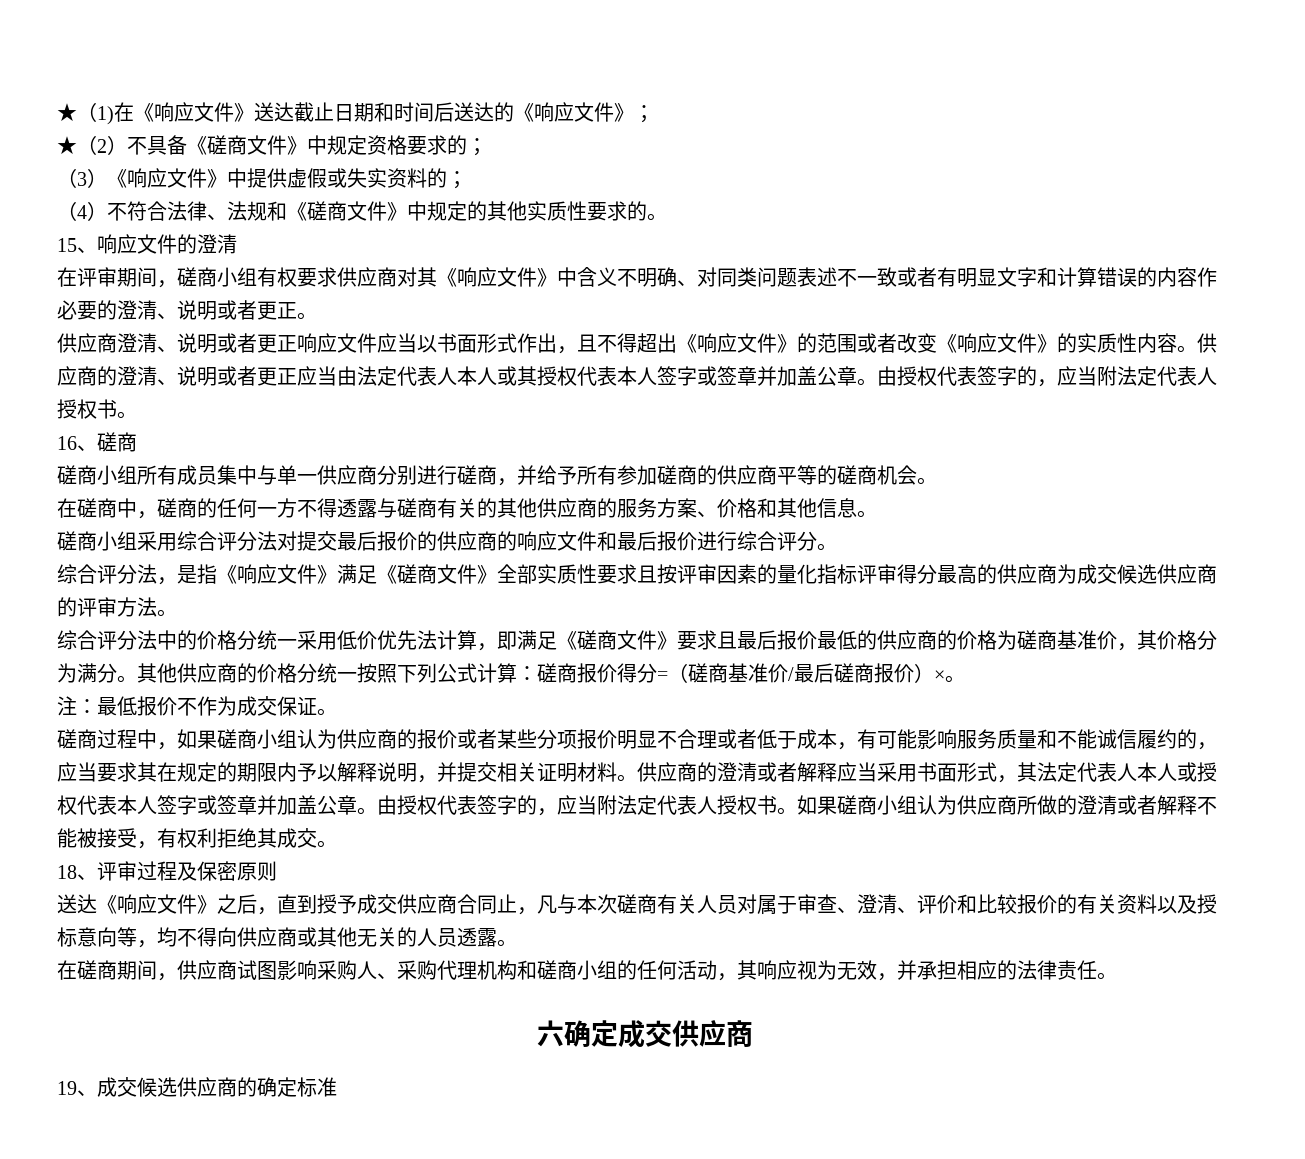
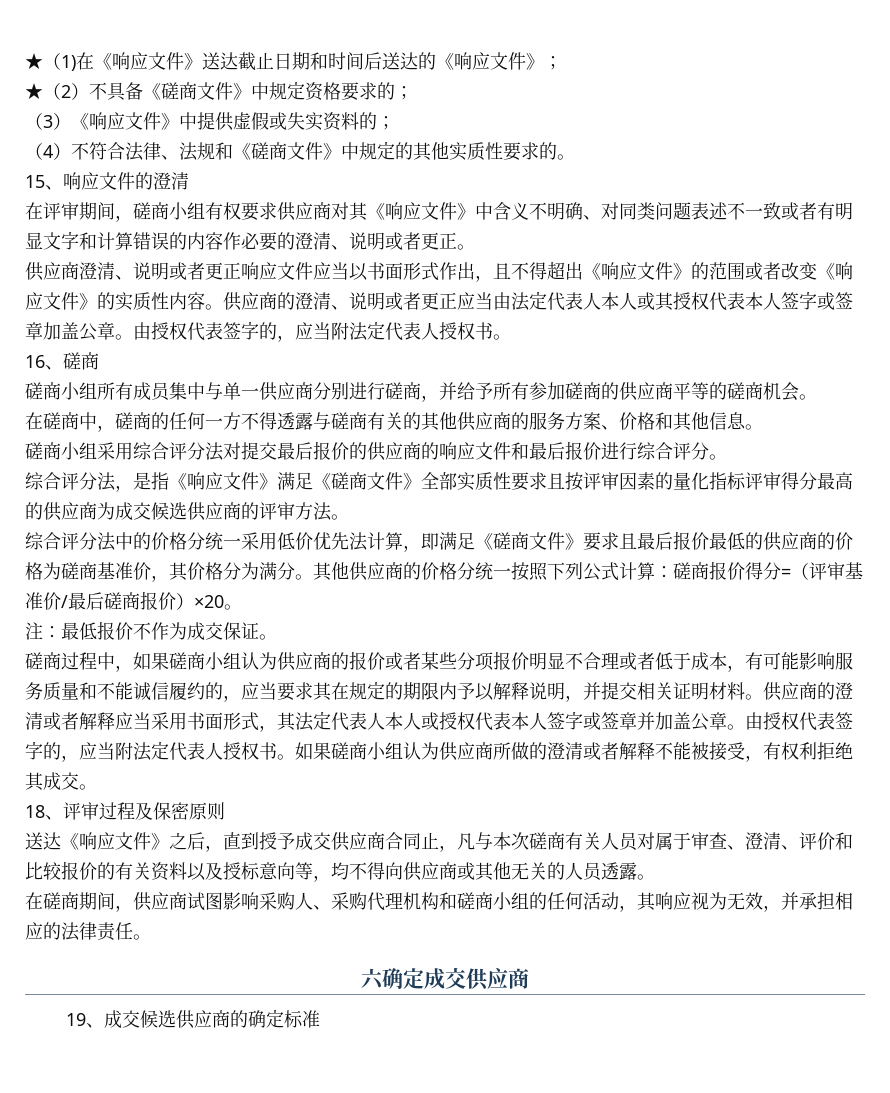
[757,366,777,386] 并 -> (43, 331) none
[688,663,728,683] 磋商 -> [809,562,845,580] 评审
[934,670,945,681] × -> [194,595,224,608] ×20

